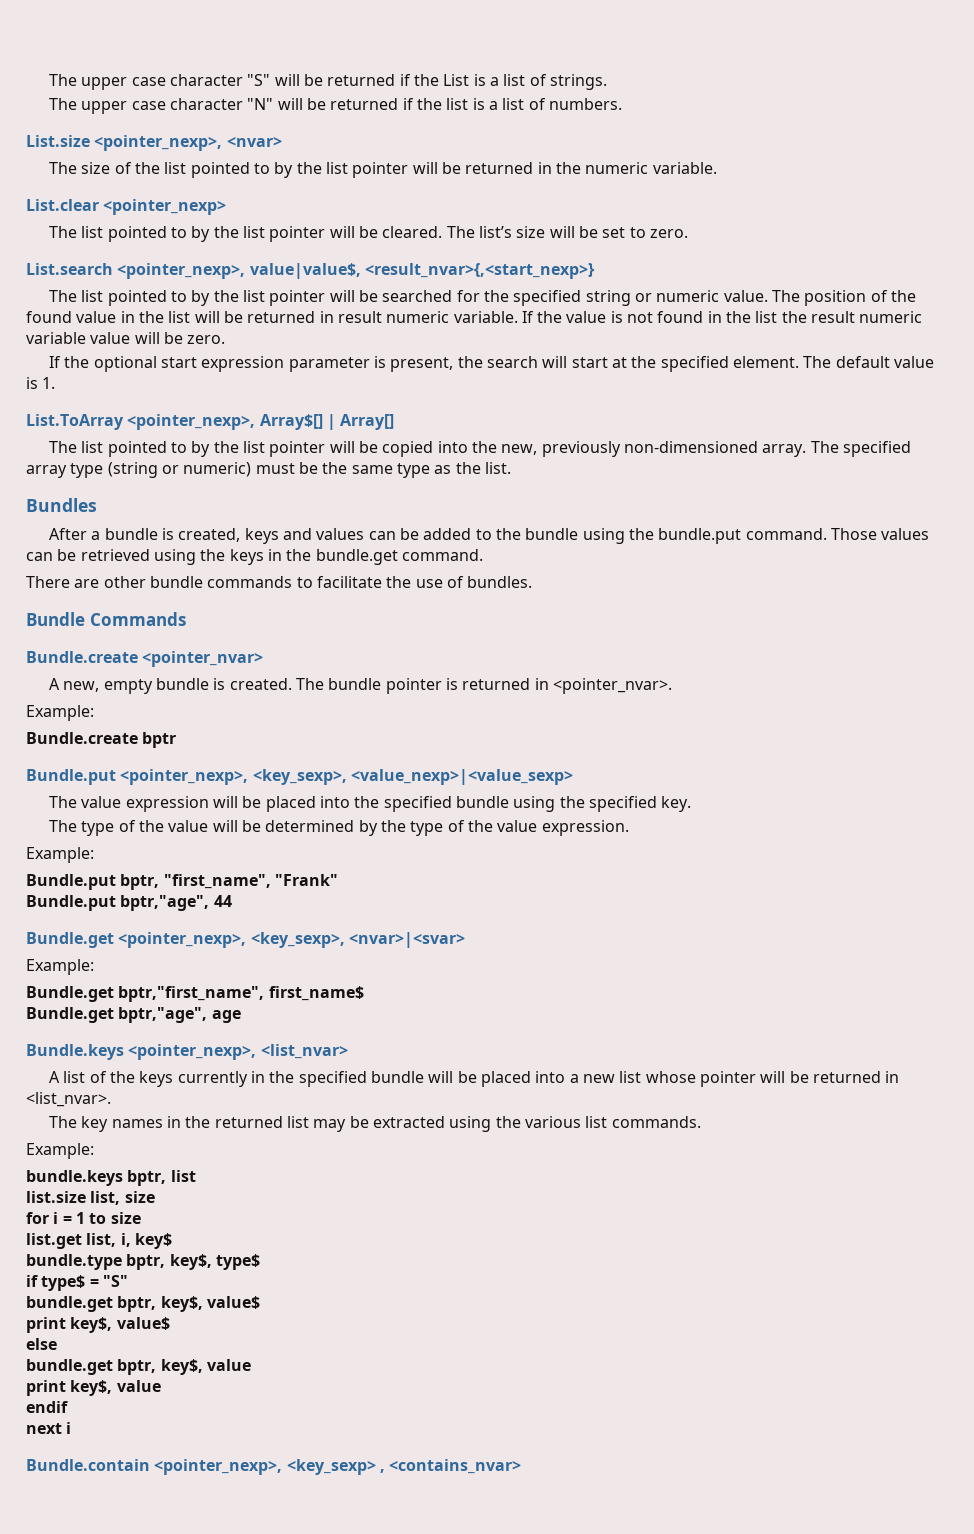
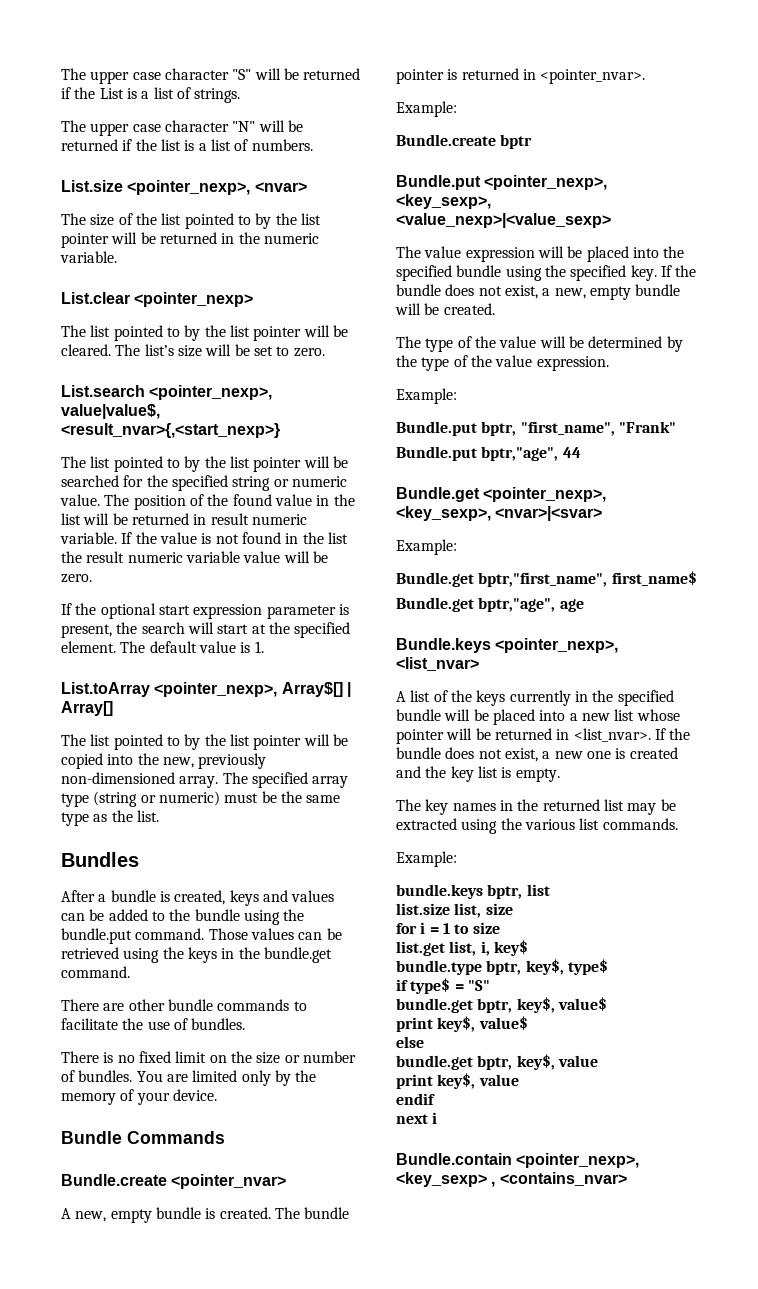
[26,414,124,430] List.ToArray -> [61,682,150,697] List.toArray
(533, 582) none -> [61,1051,356,1064] [61,1070,317,1086] [61,1089,217,1105] // There is no fixed limit on the size or number of bundles. You are limited only by the memory of your device.
(692, 804) none -> [660,265,697,277] [396,284,681,300] [395,303,495,315] If the bundle does not exist, a new, empty bundle will be created.
(111, 1099) none -> [654,728,691,740] [396,747,678,762] [396,766,560,782] If the bundle does not exist, a new one is created and the key list is empty.

